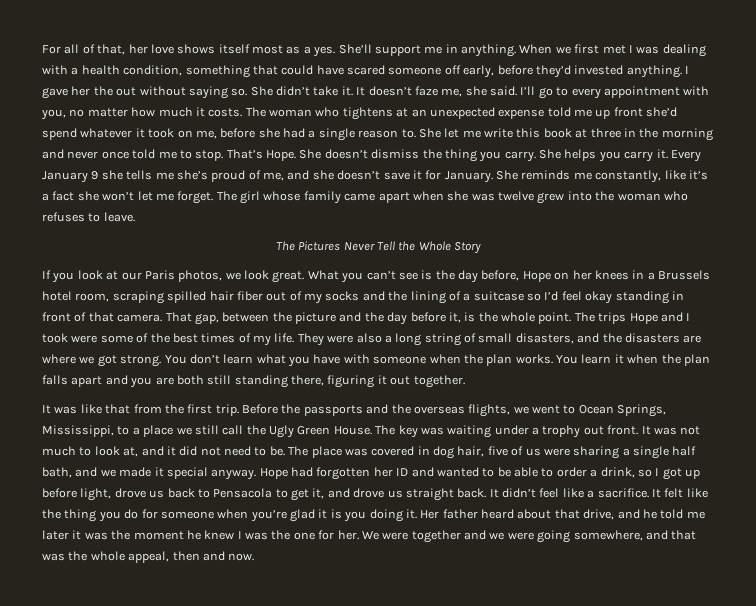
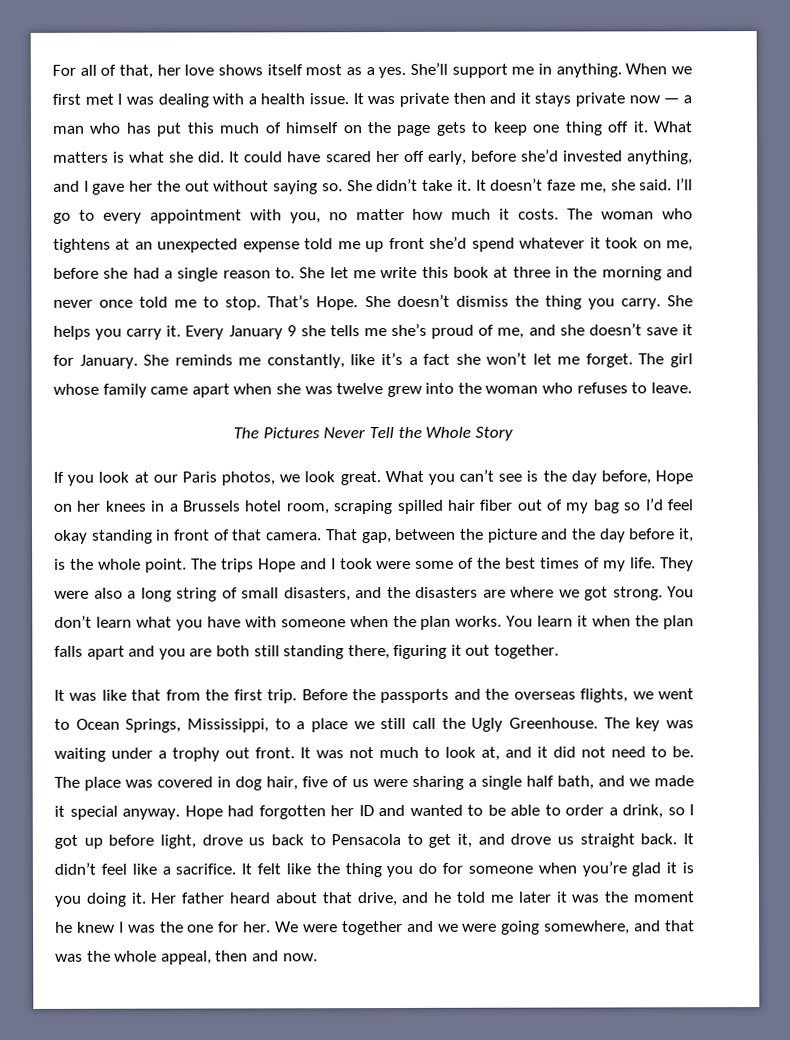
[123,65,278,78] condition, something that -> [309,92,693,107] [52,121,693,137] [53,151,241,163] issue. It was private then and it stays private now — a man who has put this much of himself on the page gets to keep one thing off it. What matters is what she did. It
[388,67,442,75] someone -> [375,150,400,163] her
[535,65,682,78] they’d invested anything. -> [520,149,693,165] [53,180,80,192] she’d invested anything, and
[325,291,524,304] socks and the lining of a suitcase -> [592,499,619,514] bag
[297,426,372,435] Green House. -> [509,717,599,729] Greenhouse.

